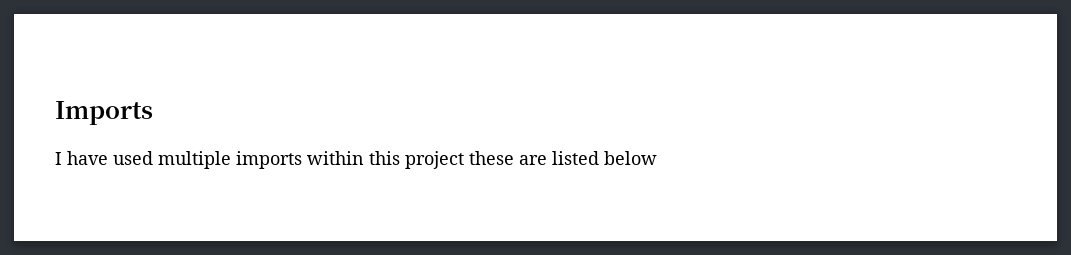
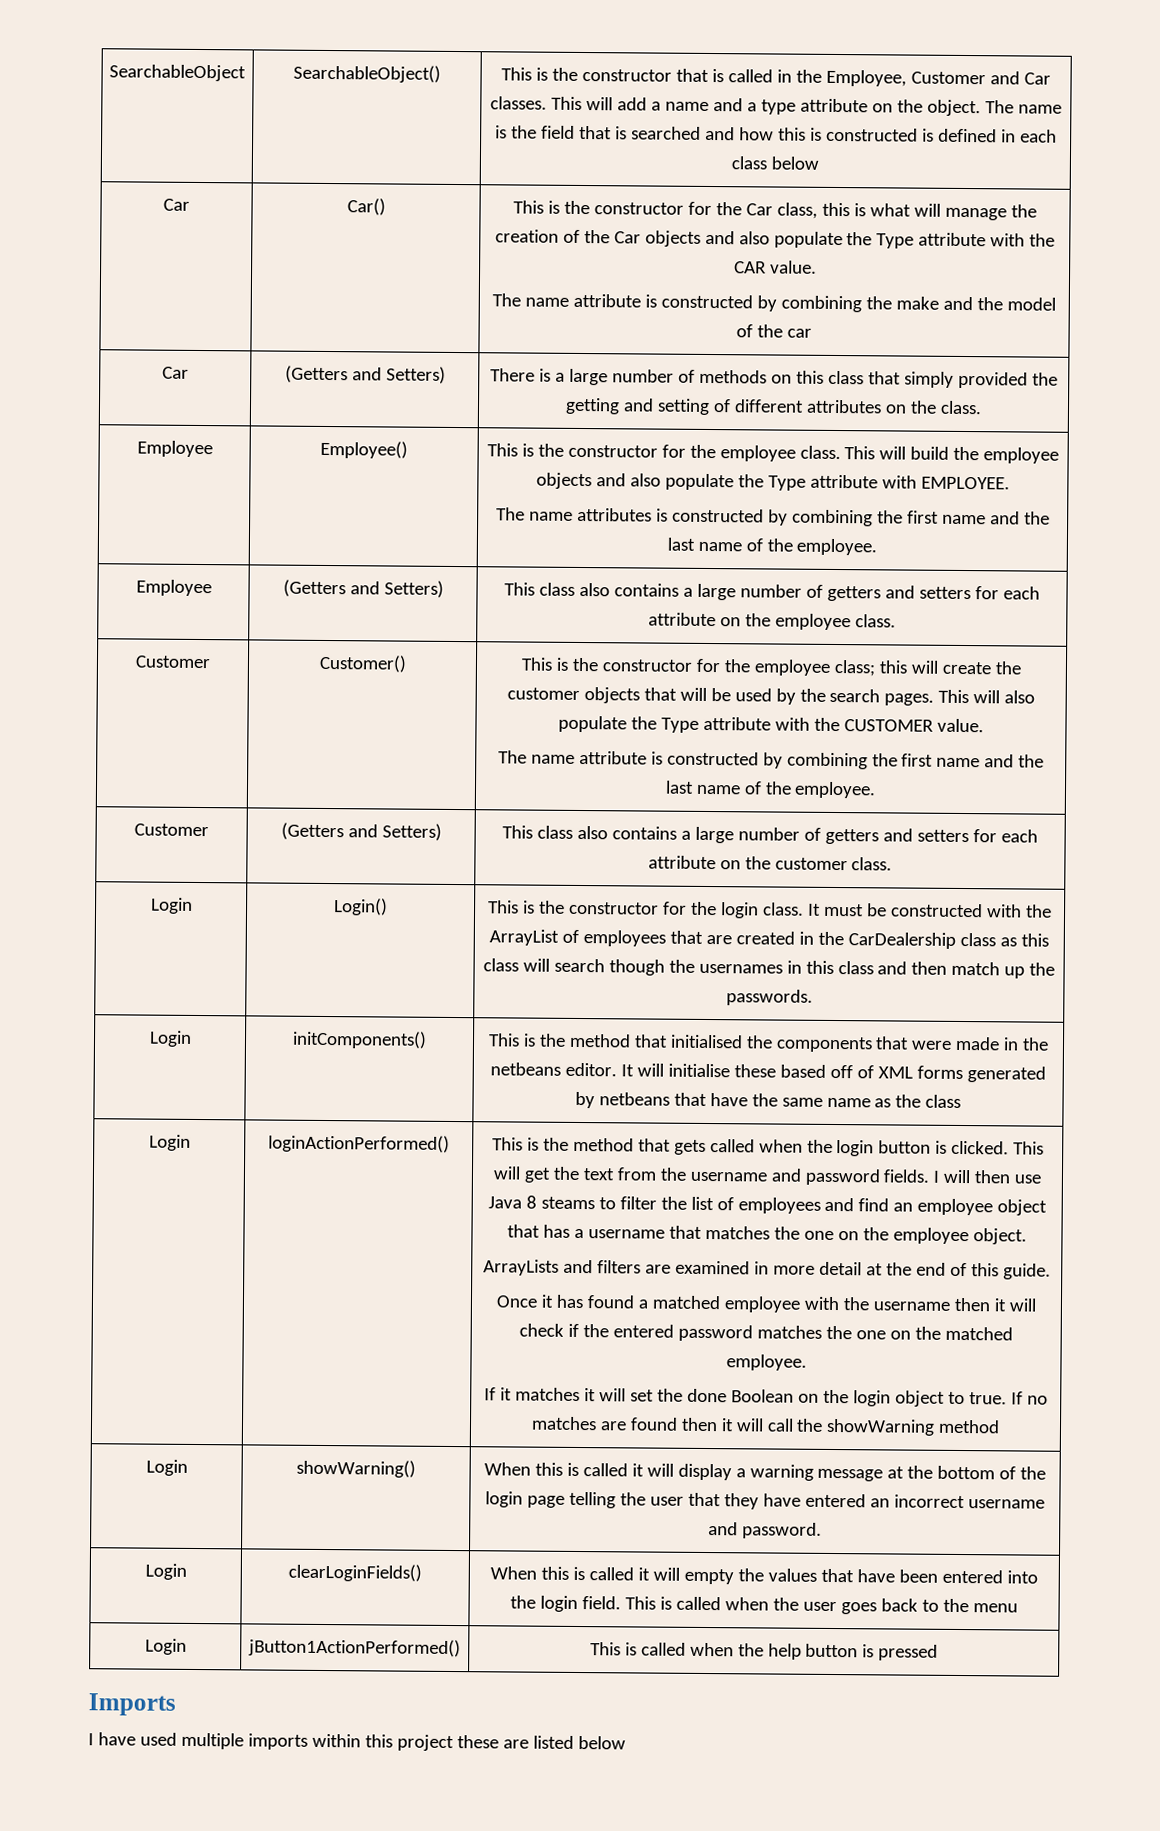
(55, 113) none -> [108,64,246,82] [293,64,441,83] [501,67,1051,87] [490,96,1062,117] [495,125,1057,143] [731,156,819,170] [163,198,190,211] [346,198,386,216] [513,200,1037,221] [494,229,1056,249] [733,260,817,274] [492,293,1056,313] [736,324,812,338] [162,366,189,379] [284,365,446,384] [490,368,1058,389] [565,397,982,416] [136,440,213,458] [320,440,408,459] [486,443,1060,464] [536,472,1010,491] [496,507,1050,527] [666,537,878,556] [135,579,212,597] [282,579,444,598] [504,582,1040,602] [648,612,896,631] [135,655,211,669] [318,654,407,673] [521,657,1022,677] [506,687,1036,706] [558,715,984,733] [497,750,1045,770] [664,780,877,799] [134,823,209,837] [280,822,442,841] [502,825,1038,845] [647,855,893,871] [150,897,193,914] [333,898,388,916] [488,900,1052,919] [489,929,1049,949] [482,958,1056,979] [725,989,813,1006] [148,1030,192,1047] [292,1030,427,1049] [487,1033,1050,1053] [490,1062,1046,1083] [574,1091,962,1109] [148,1134,191,1151] [268,1134,450,1153] [491,1137,1045,1157] [492,1166,1042,1186] [487,1195,1048,1216] [507,1224,1027,1245] [483,1259,1051,1280] [496,1294,1037,1313] [519,1323,1013,1342] [725,1354,807,1371] [484,1387,1048,1407] [530,1416,1001,1436] [145,1459,188,1476] [296,1459,416,1478] [483,1462,1047,1482] [485,1491,1045,1510] [708,1522,822,1539] [144,1563,187,1580] [288,1563,422,1582] [490,1566,1038,1585] [510,1595,1018,1615] [144,1638,187,1655] [248,1638,461,1658] [589,1642,939,1661] SearchableObject | SearchableObject() | This is the constructor that is called in the Employee, Customer and Car classes. This will add a name and a type attribute on the object. The name is the field that is searched and how this is constructed is defined in each class below // Car | Car() | This is the constructor for the Car class, this is what will manage the creation of the Car objects and also populate the Type attribute with the CAR value. // The name attribute is constructed by combining the make and the model of the car // Car | (Getters and Setters) | There is a large number of methods on this class that simply provided the getting and setting of different attributes on the class. // Employee | Employee() | This is the constructor for the employee class. This will build the employee objects and also populate the Type attribute with EMPLOYEE. // The name attributes is constructed by combining the first name and the last name of the employee. // Employee | (Getters and Setters) | This class also contains a large number of getters and setters for each attribute on the employee class. // Customer | Customer() | This is the constructor for the employee class; this will create the customer objects that will be used by the search pages. This will also populate the Type attribute with the CUSTOMER value. // The name attribute is constructed by combining the first name and the last name of the employee. // Customer | (Getters and Setters) | This class also contains a large number of getters and setters for each attribute on the customer class. // Login | Login() | This is the constructor for the login class. It must be constructed with the ArrayList of employees that are created in the CarDealership class as this class will search though the usernames in this class and then match up the passwords. // Login | initComponents() | This is the method that initialised the components that were made in the netbeans editor. It will initialise these based off of XML forms generated by netbeans that have the same name as the class // Login | loginActionPerformed() | This is the method that gets called when the login button is clicked. This will get the text from the username and password fields. I will then use Java 8 steams to filter the list of employees and find an employee object that has a username that matches the one on the employee object. // ArrayLists and filters are examined in more detail at the end of this guide. // Once it has found a matched employee with the username then it will check if the entered password matches the one on the matched employee. // If it matches it will set the done Boolean on the login object to true. If no matches are found then it will call the showWarning method // Login | showWarning() | When this is called it will display a warning message at the bottom of the login page telling the user that they have entered an incorrect username and password. // Login | clearLoginFields() | When this is called it will empty the values that have been entered into the login field. This is called when the user goes back to the menu // Login | jButton1ActionPerformed() | This is called when the help button is pressed //

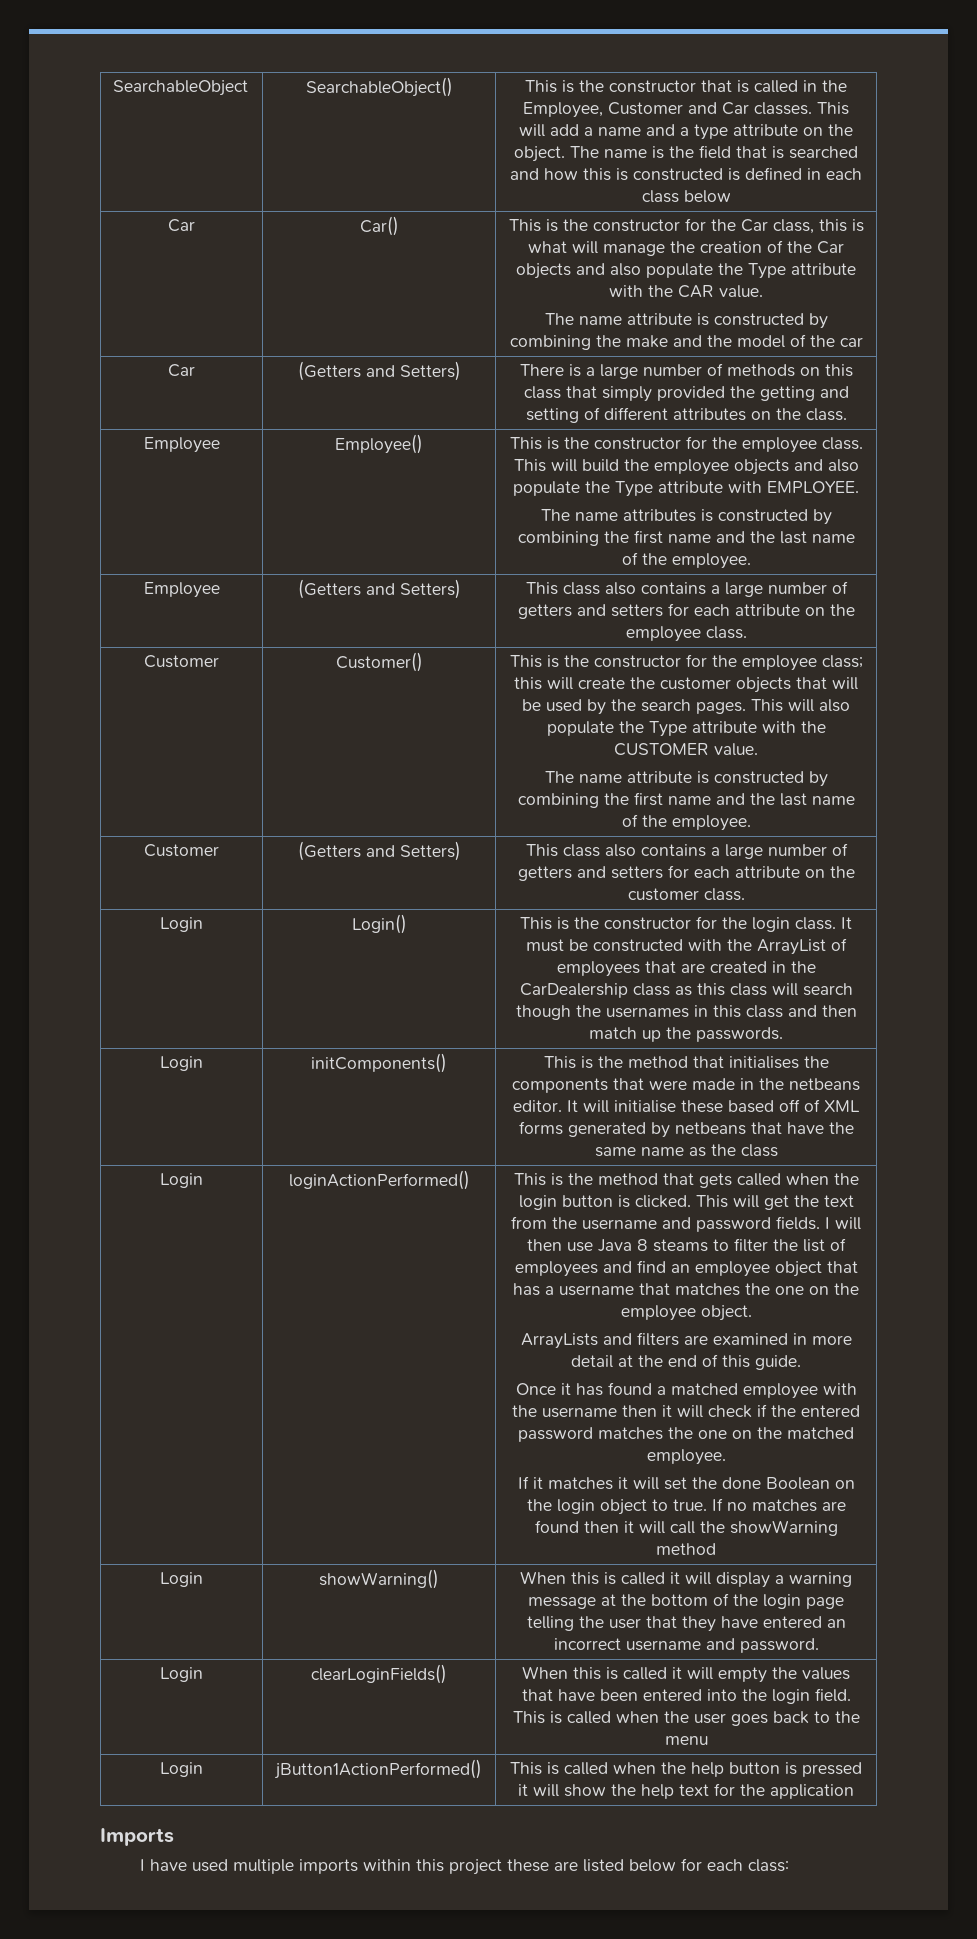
[669,1034,743,1049] initialised -> [728,1056,799,1069] initialises
(939, 1652) none -> [518,1783,854,1799] it will show the help text for the application
(626, 1743) none -> [681,1858,790,1872] for each class:

